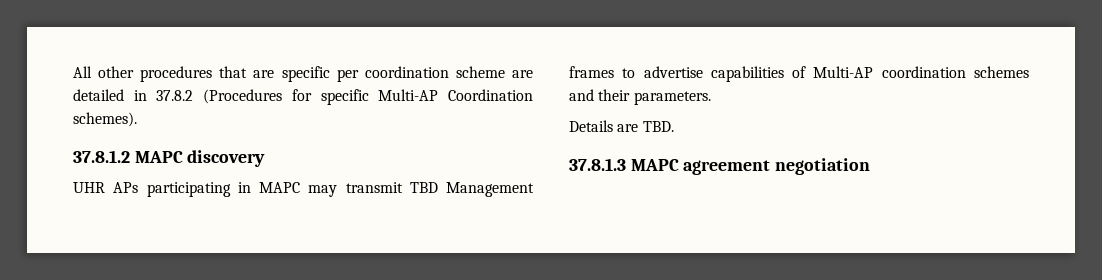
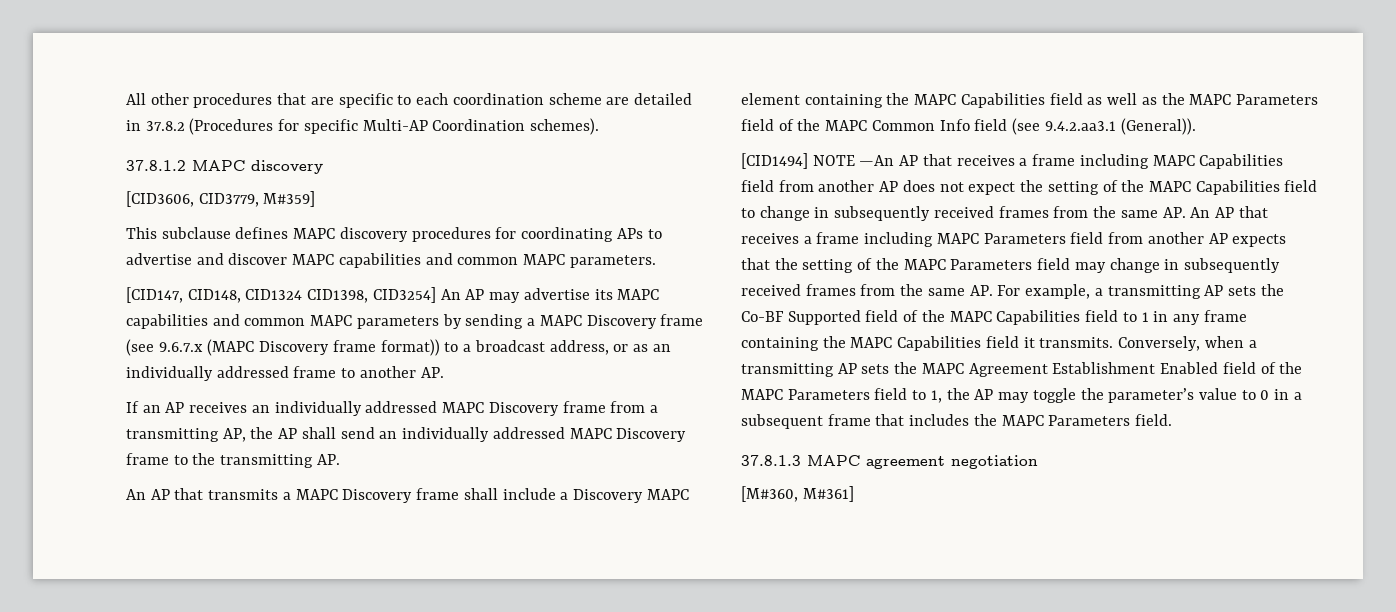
[336,69,359,82] per -> [397,93,449,105] to each
[73,182,534,197] [569,66,1029,82] [569,89,711,105] [569,120,674,132] UHR APs participating in MAPC may transmit TBD Management frames to advertise capabilities of Multi-AP coordination schemes and their parameters. // Details are TBD. -> [126,191,316,207] [126,227,662,242] [126,253,656,268] [126,287,660,303] [126,314,704,329] [126,339,671,356] [126,366,444,381] [126,401,658,416] [126,427,687,442] [126,453,340,468] [126,488,689,503] [741,93,1318,108] [741,118,1196,135] [741,153,1284,169] [741,180,1318,195] [741,206,1268,221] [741,232,1287,247] [741,258,1280,273] [741,284,1284,299] [741,310,1247,325] [741,336,1257,351] [741,362,1303,377] [741,388,1302,403] [741,414,1173,429] [CID3606, CID3779, M#359] // This subclause defines MAPC discovery procedures for coordinating APs to advertise and discover MAPC capabilities and common MAPC parameters. // [CID147, CID148, CID1324 CID1398, CID3254] An AP may advertise its MAPC capabilities and common MAPC parameters by sending a MAPC Discovery frame (see 9.6.7.x (MAPC Discovery frame format)) to a broadcast address, or as an individually addressed frame to another AP. // If an AP receives an individually addressed MAPC Discovery frame from a transmitting AP, the AP shall send an individually addressed MAPC Discovery frame to the transmitting AP. // An AP that transmits a MAPC Discovery frame shall include a Discovery MAPC element containing the MAPC Capabilities field as well as the MAPC Parameters field of the MAPC Common Info field (see 9.4.2.aa3.1 (General)). // [CID1494] NOTE —An AP that receives a frame including MAPC Capabilities field from another AP does not expect the setting of the MAPC Capabilities field to change in subsequently received frames from the same AP. An AP that receives a frame including MAPC Parameters field from another AP expects that the setting of the MAPC Parameters field may change in subsequently received frames from the same AP. For example, a transmitting AP sets the Co-BF Supported field of the MAPC Capabilities field to 1 in any frame containing the MAPC Capabilities field it transmits. Conversely, when a transmitting AP sets the MAPC Agreement Establishment Enabled field of the MAPC Parameters field to 1, the AP may toggle the parameter’s value to 0 in a subsequent frame that includes the MAPC Parameters field.
(871, 166) none -> [741,486,854,502] // [M#360, M#361]

